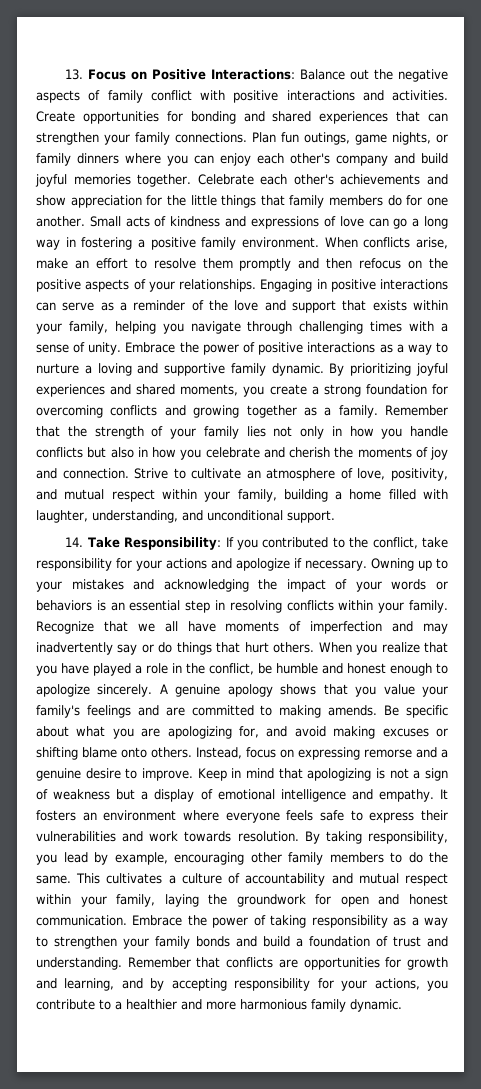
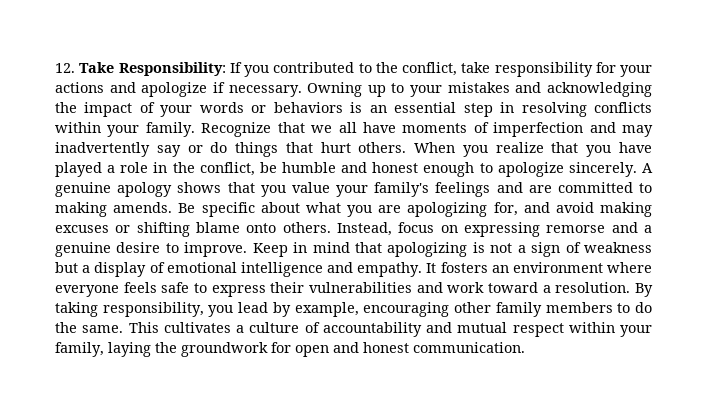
[65,69,448,82] [36,90,448,103] [36,111,448,124] [36,132,448,145] [36,153,448,166] [35,174,449,187] [36,195,448,208] [36,216,449,229] [36,237,449,250] [36,258,449,271] [36,279,448,292] [36,300,448,313] [36,321,449,334] [36,342,448,355] [36,363,448,376] [36,384,448,397] [36,405,448,418] [36,426,448,439] [36,447,448,460] [36,468,448,481] [36,489,449,502] [36,510,335,523] [65,537,84,547] 13. Focus on Positive Interactions: Balance out the negative aspects of family conflict with positive interactions and activities. Create opportunities for bonding and shared experiences that can strengthen your family connections. Plan fun outings, game nights, or family dinners where you can enjoy each other's company and build joyful memories together. Celebrate each other's achievements and show appreciation for the little things that family members do for one another. Small acts of kindness and expressions of love can go a long way in fostering a positive family environment. When conflicts arise, make an effort to resolve them promptly and then refocus on the positive aspects of your relationships. Engaging in positive interactions can serve as a reminder of the love and support that exists within your family, helping you navigate through challenging times with a sense of unity. Embrace the power of positive interactions as a way to nurture a loving and supportive family dynamic. By prioritizing joyful experiences and shared moments, you create a strong foundation for overcoming conflicts and growing together as a family. Remember that the strength of your family lies not only in how you handle conflicts but also in how you celebrate and cherish the moments of joy and connection. Strive to cultivate an atmosphere of love, positivity, and mutual respect within your family, building a home filled with laughter, understanding, and unconditional support. // 14. -> [55,63,75,73] 12.
[184,831,232,842] towards -> [488,282,551,293] toward a
[132,915,449,928] [36,936,448,949] [36,957,449,970] [36,978,449,991] [36,999,402,1012] Embrace the power of taking responsibility as a way to strengthen your family bonds and build a foundation of trust and understanding. Remember that conflicts are opportunities for growth and learning, and by accepting responsibility for your actions, you contribute to a healthier and more harmonious family dynamic. -> (525, 347) none

